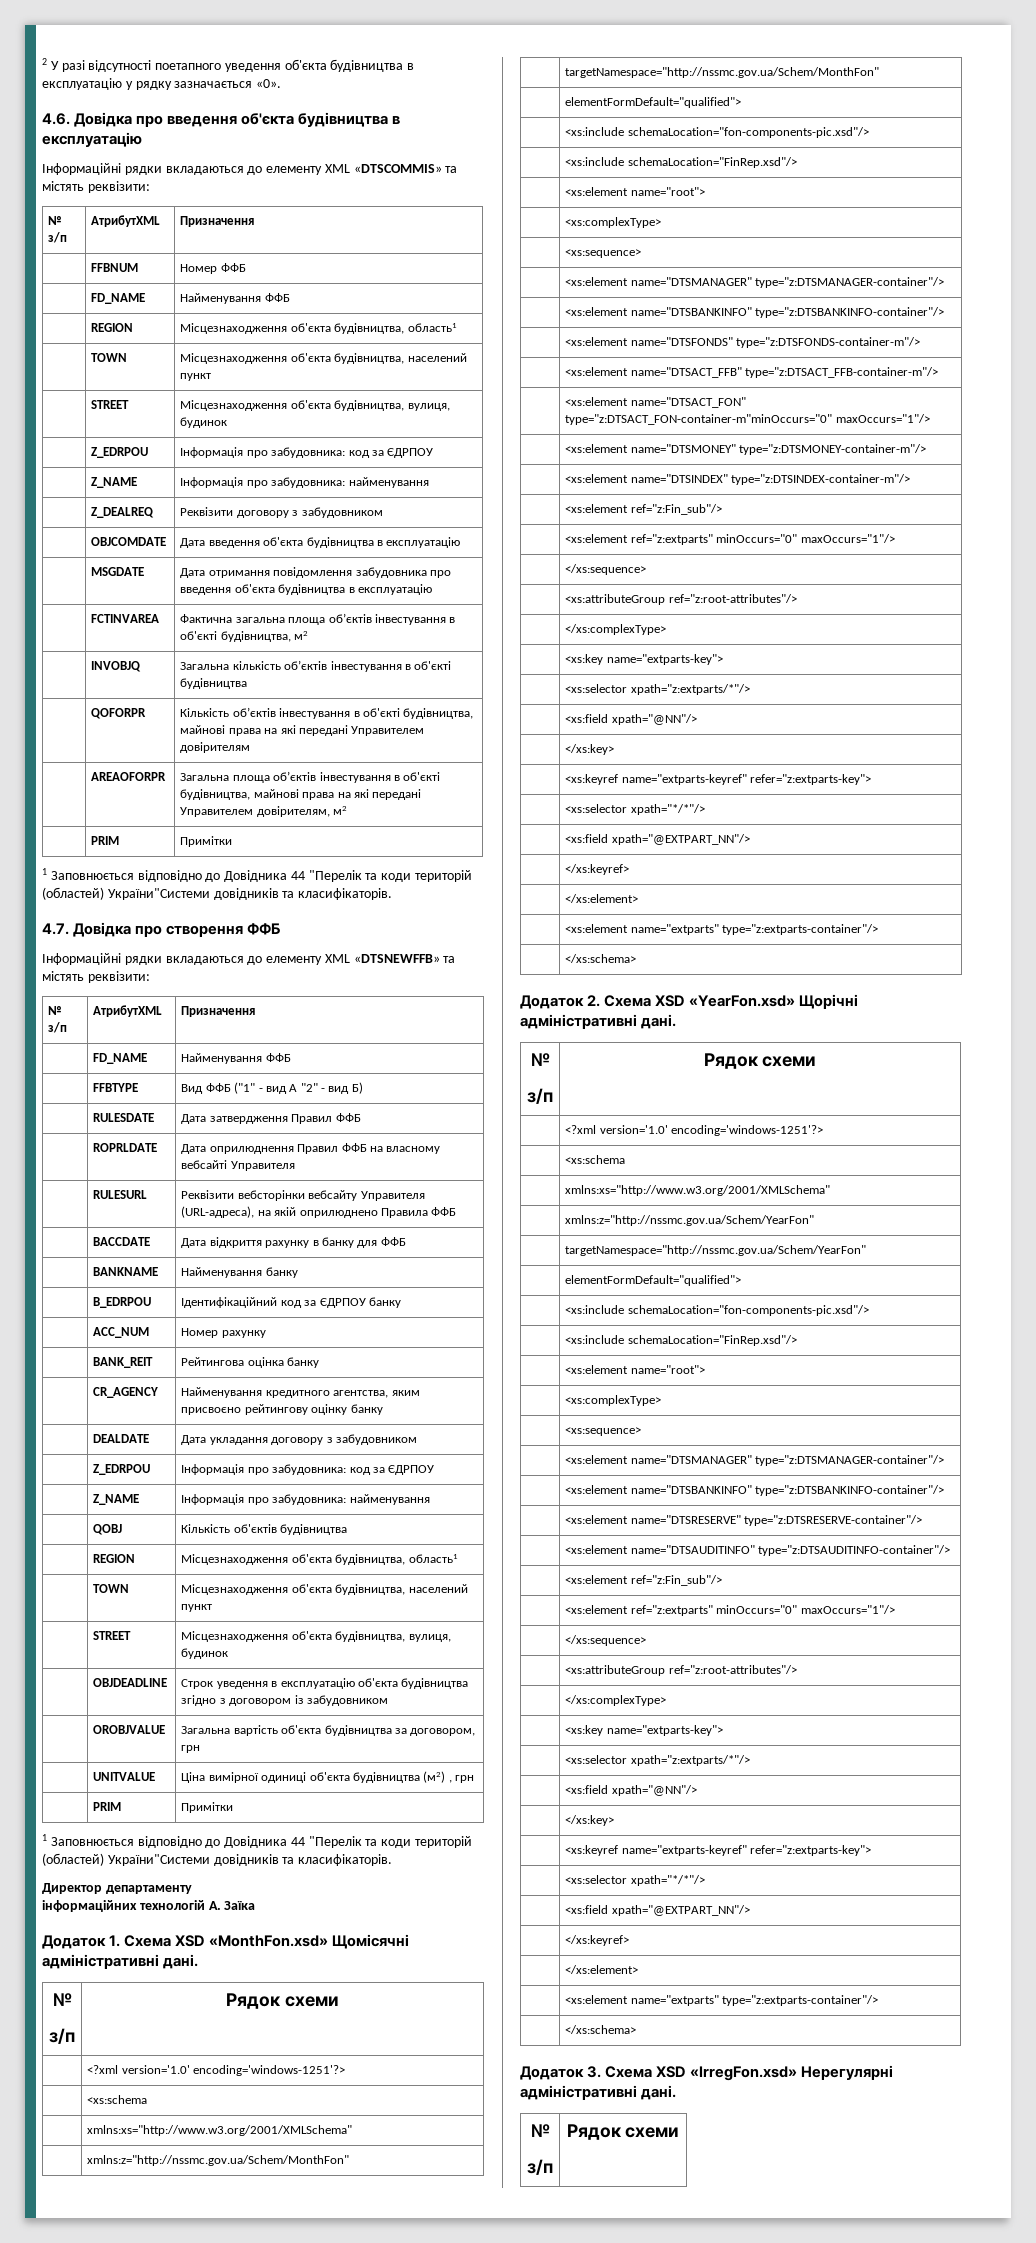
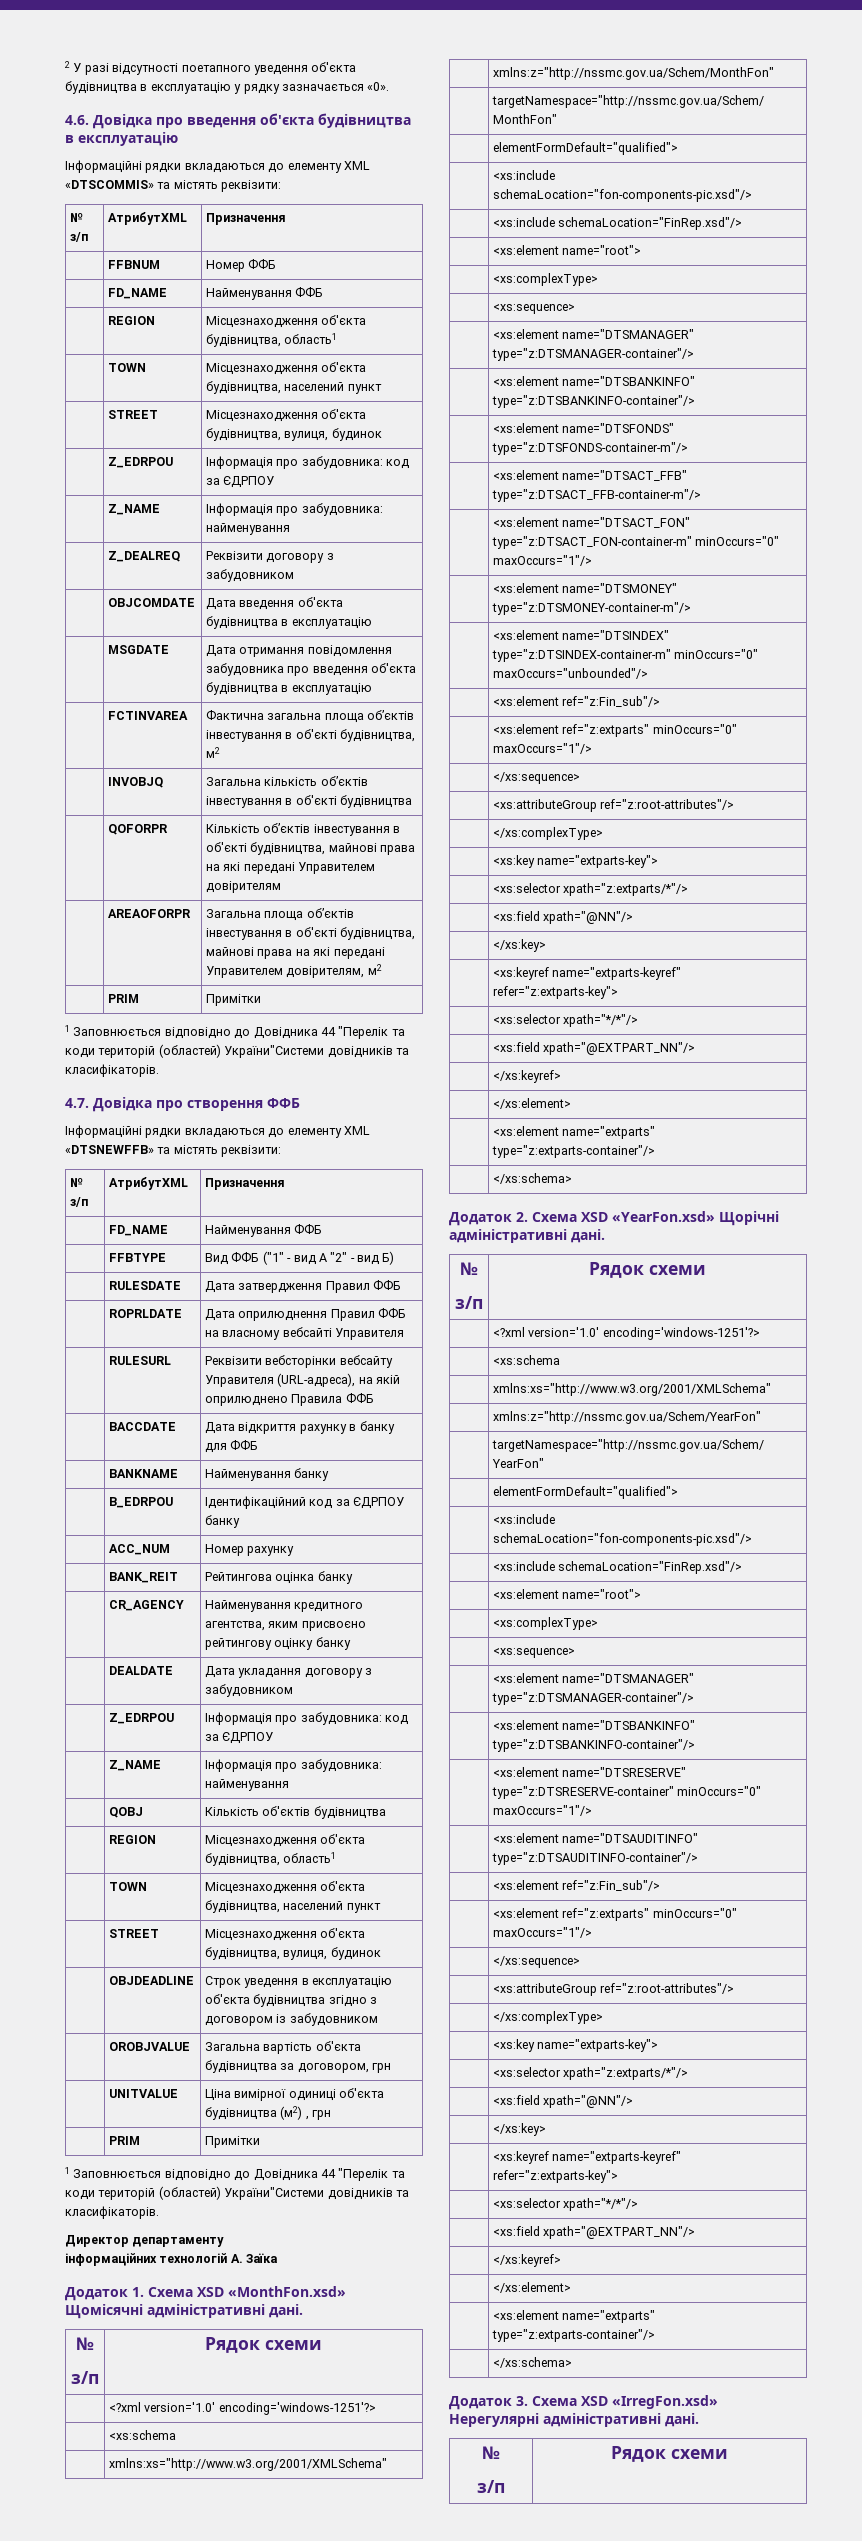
[565,414,833,425] type="z:DTSACT_FON-container-m"minOccurs="0" -> [492,536,780,549] type="z:DTSACT_FON-container-m" minOccurs="0"
[731,474,911,485] type="z:DTSINDEX-container-m"/> -> [492,649,759,662] [493,668,649,679] type="z:DTSINDEX-container-m" minOccurs="0" maxOccurs="unbounded"/>
[744,1515,923,1526] type="z:DTSRESERVE-container"/> -> [492,1786,762,1799] [493,1805,593,1816] type="z:DTSRESERVE-container" minOccurs="0" maxOccurs="1"/>

